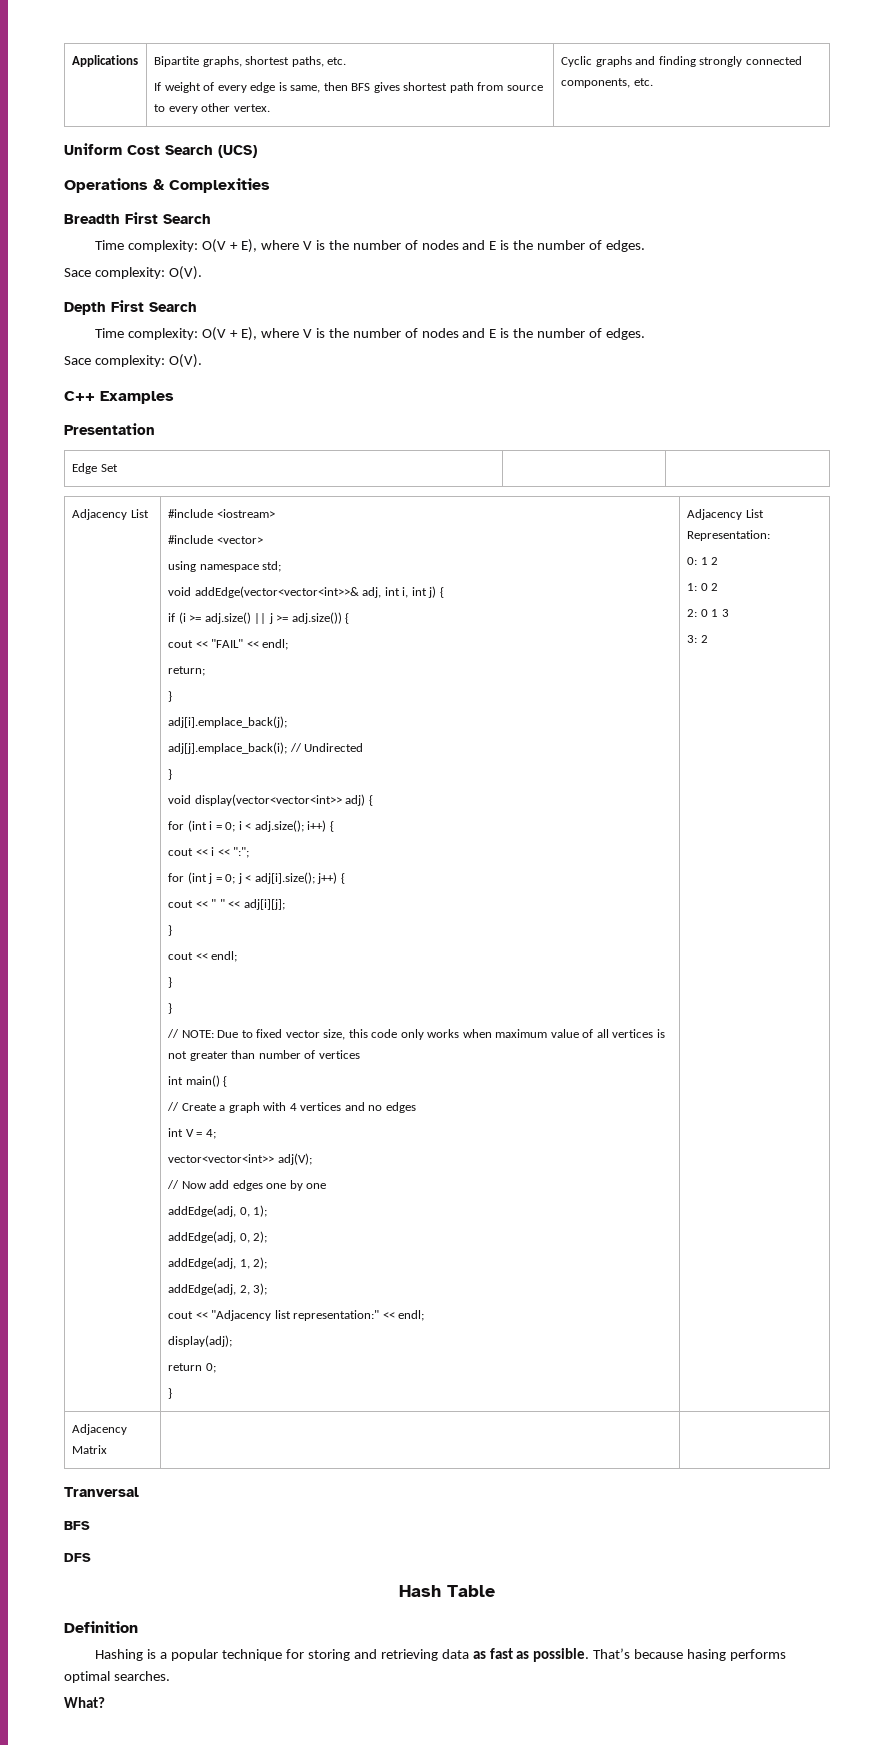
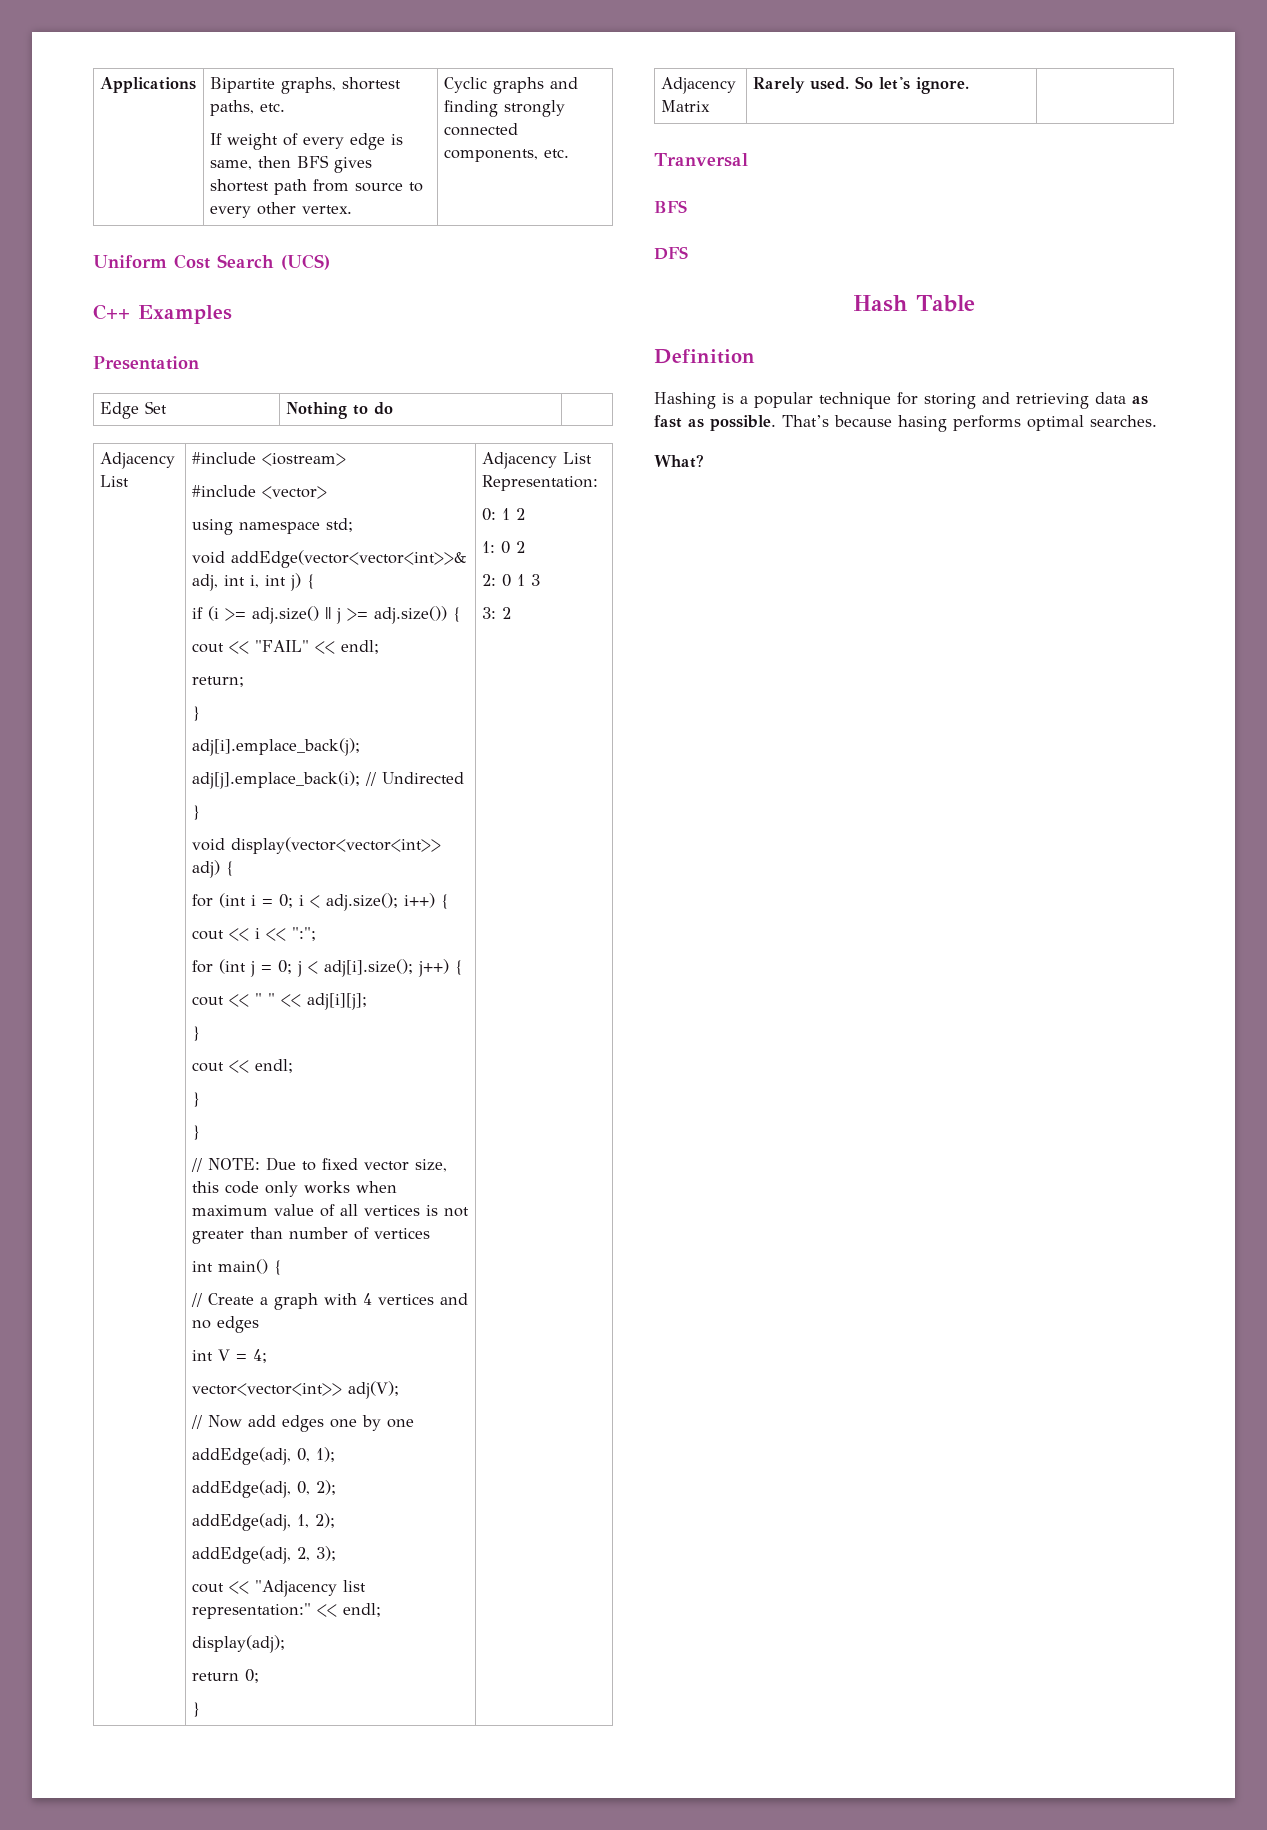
[64,178,270,193] [64,212,211,224] [95,239,645,253] [64,266,202,280] [64,300,197,315] [95,327,645,341] [64,354,202,368] // Operations & Complexities // Breadth First Search // Time complexity: O(V + E), where V is the number of nodes and E is the number of edges. // Sace complexity: O(V). // Depth First Search // Time complexity: O(V + E), where V is the number of nodes and E is the number of edges. // Sace complexity: O(V). -> (330, 262) none
(118, 468) none -> [285,402,393,419] Nothing to do
(107, 1449) none -> [752,76,969,94] Rarely used. So let's ignore.

